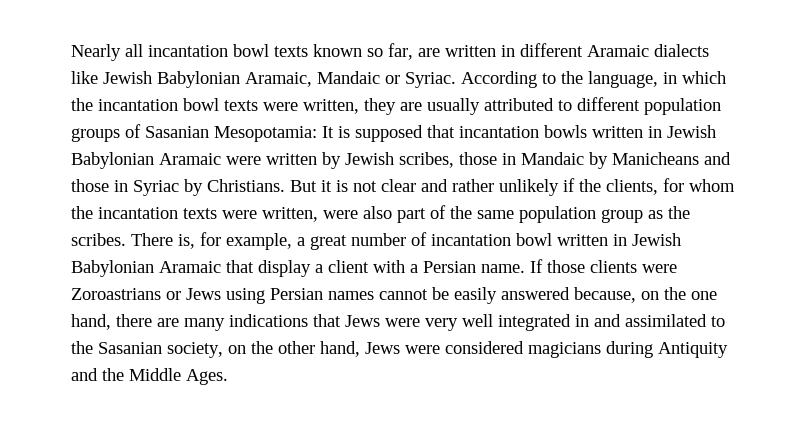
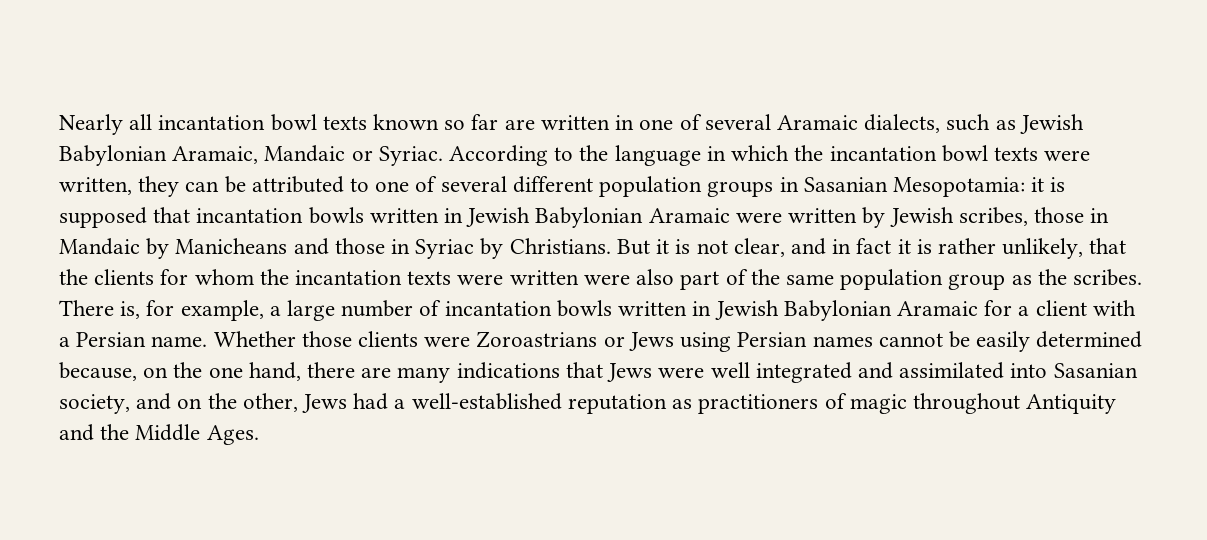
[388,43,413,60] far, -> [471,114,499,130] far
[520,43,709,57] [71,71,98,84] different Aramaic dialects like -> [639,114,1016,133] one of several Aramaic dialects, such as
[588,71,658,88] language, -> [614,145,701,166] language
[400,98,572,115] are usually attributed to -> [185,176,507,193] can be attributed to one of several
[125,124,141,138] of -> [779,177,799,192] in
[322,126,334,138] It -> [1031,177,1045,192] it
[381,178,658,196] clear and rather unlikely if the clients, -> [733,238,1127,259] [59,269,155,285] clear, and in fact it is rather unlikely, that the clients
[262,207,318,222] written, -> [509,270,579,285] written
[310,235,347,250] great -> [287,300,336,321] large
[516,233,681,246] [71,260,311,277] bowl written in Jewish Babylonian Aramaic that display -> [556,300,1013,321] bowls written in Jewish Babylonian Aramaic for
[530,259,543,273] If -> [213,331,296,347] Whether
[501,287,570,300] answered -> [1036,331,1143,348] determined
[425,318,458,331] very -> (705, 372) none
[575,315,589,327] in -> (852, 372) none
[711,316,725,327] [71,341,93,354] to the -> [1010,363,1048,378] into
[228,341,653,358] on the other hand, Jews were considered magicians during -> [136,393,1020,414] and on the other, Jews had a well-established reputation as practitioners of magic throughout

